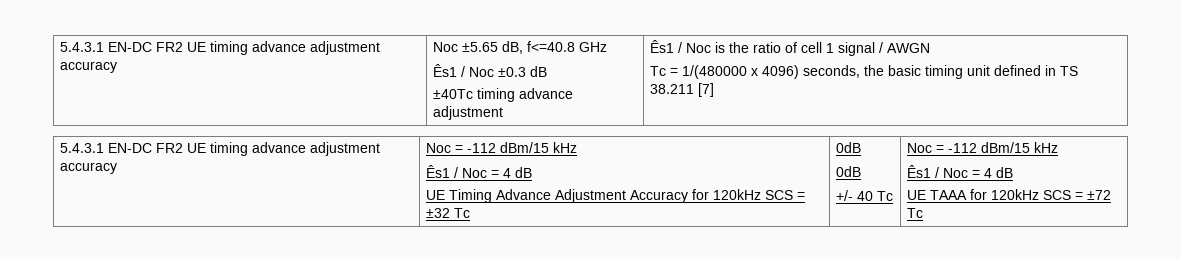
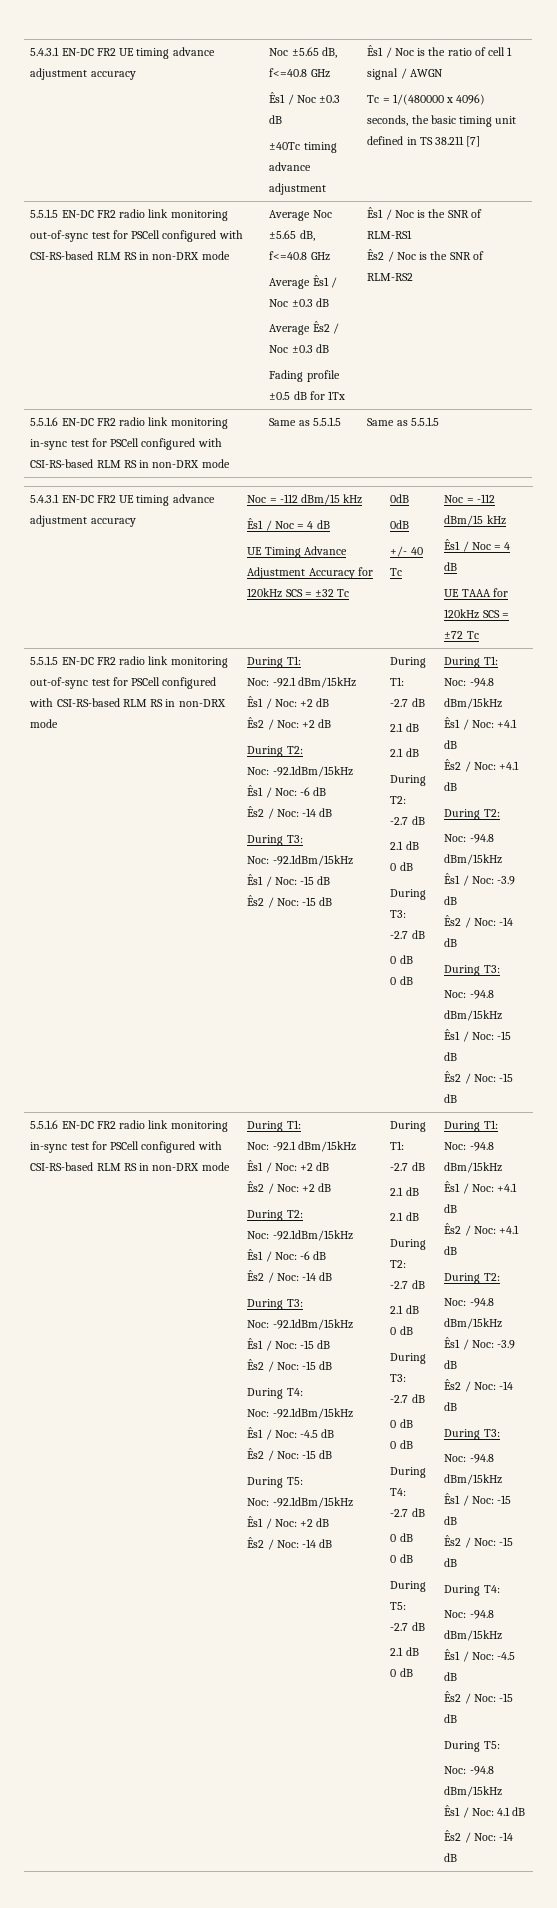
(715, 90) none -> [30,209,228,221] [30,230,243,242] [30,251,230,260] [269,210,332,221] [269,230,315,241] [269,251,330,261] [269,275,337,289] [269,298,329,307] [269,321,339,335] [269,344,329,353] [269,370,340,382] [269,391,346,400] [367,207,482,220] [367,230,413,239] [367,249,484,262] [367,273,414,281] [30,417,228,429] [30,438,222,450] [30,459,230,468] [269,417,341,426] [367,417,439,426] // 5.5.1.5 EN-DC FR2 radio link monitoring out-of-sync test for PSCell configured with CSI-RS-based RLM RS in non-DRX mode | Average Noc ±5.65 dB, f<=40.8 GHz // Average Ês1 / Noc ±0.3 dB // Average Ês2 / Noc ±0.3 dB // Fading profile ±0.5 dB for 1Tx | Ês1 / Noc is the SNR of RLM-RS1 // Ês2 / Noc is the SNR of RLM-RS2 // 5.5.1.6 EN-DC FR2 radio link monitoring in-sync test for PSCell configured with CSI-RS-based RLM RS in non-DRX mode | Same as 5.5.1.5 | Same as 5.5.1.5
(924, 213) none -> [30,656,228,668] [30,677,217,689] [29,698,226,707] [30,719,59,728] [247,656,301,668] [247,677,356,688] [247,696,330,709] [247,717,332,730] [247,746,303,757] [247,766,353,777] [247,785,327,798] [247,806,333,819] [247,835,303,846] [247,855,353,866] [247,874,331,887] [247,895,333,908] [390,657,427,668] [390,677,405,686] [390,698,425,707] [390,723,419,732] [390,748,419,757] [390,775,427,786] [390,796,407,804] [390,816,425,825] [390,841,419,850] [390,862,413,871] [390,889,427,900] [390,910,407,918] [390,930,425,939] [390,955,413,964] [390,976,413,985] [444,656,498,668] [444,678,494,687] [444,698,503,709] [444,717,518,730] [444,740,458,749] [444,759,520,772] [444,782,458,791] [444,809,500,820] [444,834,494,843] [444,854,503,865] [444,873,516,886] [444,896,458,905] [444,915,514,928] [444,938,458,947] [444,965,500,976] [444,990,494,999] [444,1010,503,1021] [444,1029,512,1042] [444,1052,458,1061] [444,1071,514,1084] [444,1094,458,1103] [30,1120,228,1132] [30,1141,222,1153] [30,1162,230,1171] [247,1120,301,1132] [247,1141,356,1152] [247,1160,330,1173] [247,1181,332,1194] [247,1210,303,1221] [247,1230,353,1241] [247,1249,327,1262] [247,1270,333,1283] [247,1299,303,1310] [247,1319,353,1330] [247,1338,331,1351] [247,1359,333,1372] [247,1388,303,1399] [247,1408,353,1419] [247,1427,335,1440] [247,1448,333,1461] [247,1477,303,1488] [247,1497,353,1508] [247,1516,330,1529] [247,1537,333,1550] [390,1121,427,1132] [390,1141,405,1150] [390,1162,425,1171] [390,1187,419,1196] [390,1212,419,1221] [390,1239,427,1250] [390,1260,407,1268] [390,1280,425,1289] [390,1305,419,1314] [390,1326,413,1335] [390,1353,427,1364] [390,1374,407,1382] [390,1394,425,1403] [390,1419,413,1428] [390,1440,413,1449] [390,1467,427,1478] [390,1488,407,1496] [390,1508,425,1517] [390,1533,413,1542] [390,1554,413,1563] [390,1581,427,1592] [390,1602,407,1610] [390,1622,425,1631] [390,1647,419,1656] [390,1668,413,1677] [444,1120,498,1132] [444,1142,494,1151] [444,1162,503,1173] [444,1181,518,1194] [444,1204,458,1213] [444,1223,520,1236] [444,1246,458,1255] [444,1273,500,1284] [444,1298,494,1307] [444,1318,503,1329] [444,1337,516,1350] [444,1360,458,1369] [444,1379,514,1392] [444,1402,458,1411] [444,1429,500,1440] [444,1454,494,1463] [444,1474,503,1485] [444,1493,512,1506] [444,1516,458,1525] [444,1535,514,1548] [444,1558,458,1567] [444,1585,500,1596] [444,1610,494,1619] [444,1630,503,1641] [444,1649,516,1662] [444,1672,458,1681] [444,1691,514,1704] [444,1714,458,1723] [444,1741,500,1752] [444,1766,494,1775] [444,1786,503,1797] [444,1805,526,1818] [444,1830,514,1843] [444,1853,458,1862] // 5.5.1.5 EN-DC FR2 radio link monitoring out-of-sync test for PSCell configured with CSI-RS-based RLM RS in non-DRX mode | During T1: // Noc: -92.1 dBm/15kHz // Ês1 / Noc: +2 dB // Ês2 / Noc: +2 dB // During T2: // Noc: -92.1dBm/15kHz // Ês1 / Noc: -6 dB // Ês2 / Noc: -14 dB // During T3: // Noc: -92.1dBm/15kHz // Ês1 / Noc: -15 dB // Ês2 / Noc: -15 dB | During T1: // -2.7 dB // 2.1 dB // 2.1 dB // During T2: // -2.7 dB // 2.1 dB // 0 dB // During T3: // -2.7 dB // 0 dB // 0 dB | During T1: // Noc: -94.8 dBm/15kHz // Ês1 / Noc: +4.1 dB // Ês2 / Noc: +4.1 dB // During T2: // Noc: -94.8 dBm/15kHz // Ês1 / Noc: -3.9 dB // Ês2 / Noc: -14 dB // During T3: // Noc: -94.8 dBm/15kHz // Ês1 / Noc: -15 dB // Ês2 / Noc: -15 dB // 5.5.1.6 EN-DC FR2 radio link monitoring in-sync test for PSCell configured with CSI-RS-based RLM RS in non-DRX mode | During T1: // Noc: -92.1 dBm/15kHz // Ês1 / Noc: +2 dB // Ês2 / Noc: +2 dB // During T2: // Noc: -92.1dBm/15kHz // Ês1 / Noc: -6 dB // Ês2 / Noc: -14 dB // During T3: // Noc: -92.1dBm/15kHz // Ês1 / Noc: -15 dB // Ês2 / Noc: -15 dB // During T4: // Noc: -92.1dBm/15kHz // Ês1 / Noc: -4.5 dB // Ês2 / Noc: -15 dB // During T5: // Noc: -92.1dBm/15kHz // Ês1 / Noc: +2 dB // Ês2 / Noc: -14 dB | During T1: // -2.7 dB // 2.1 dB // 2.1 dB // During T2: // -2.7 dB // 2.1 dB // 0 dB // During T3: // -2.7 dB // 0 dB // 0 dB // During T4: // -2.7 dB // 0 dB // 0 dB // During T5: // -2.7 dB // 2.1 dB // 0 dB | During T1: // Noc: -94.8 dBm/15kHz // Ês1 / Noc: +4.1 dB // Ês2 / Noc: +4.1 dB // During T2: // Noc: -94.8 dBm/15kHz // Ês1 / Noc: -3.9 dB // Ês2 / Noc: -14 dB // During T3: // Noc: -94.8 dBm/15kHz // Ês1 / Noc: -15 dB // Ês2 / Noc: -15 dB // During T4: // Noc: -94.8 dBm/15kHz // Ês1 / Noc: -4.5 dB // Ês2 / Noc: -15 dB // During T5: // Noc: -94.8 dBm/15kHz // Ês1 / Noc: 4.1 dB // Ês2 / Noc: -14 dB

